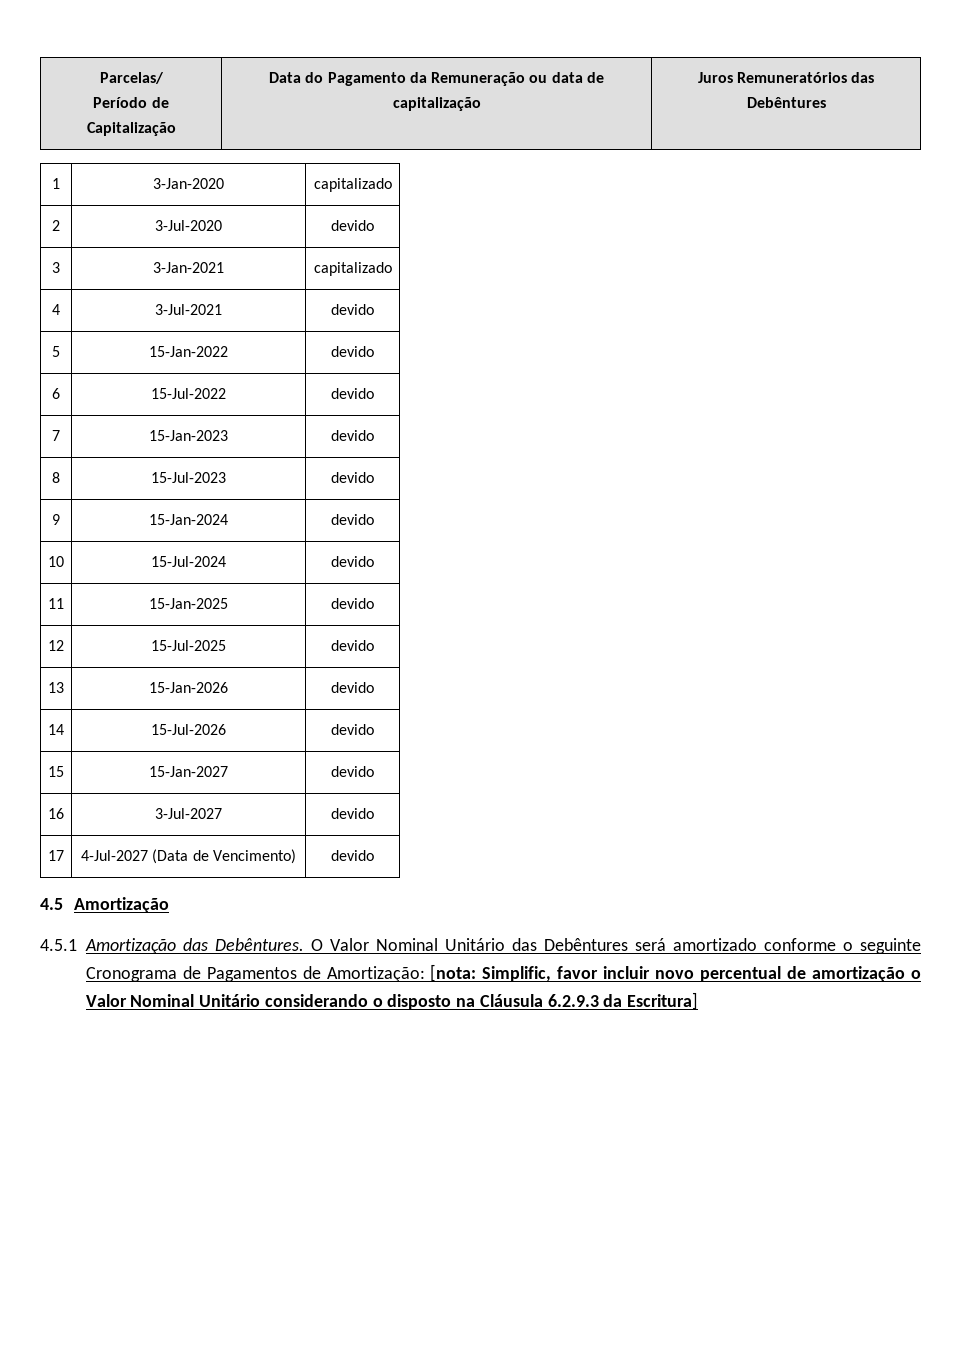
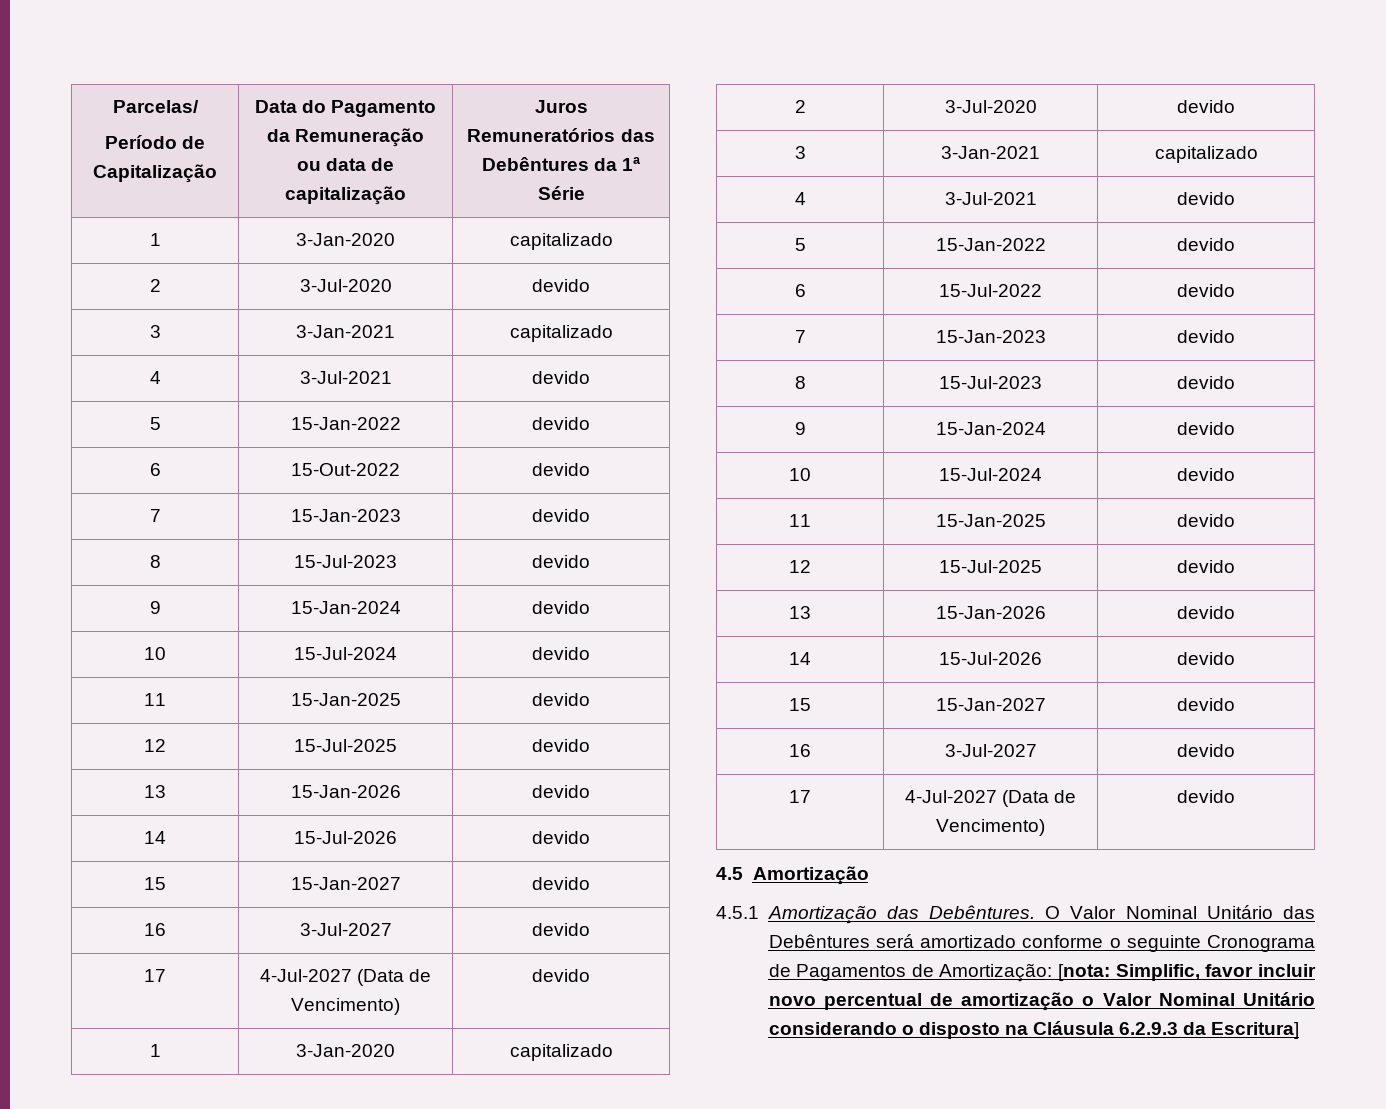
(826, 102) none -> [594,157,642,171] [537,186,585,200] [149,233,161,246] [296,233,395,246] [509,233,613,250] [149,279,161,292] [299,279,392,292] [532,279,590,292] [149,325,161,338] [296,325,395,338] [509,325,613,342] [149,371,161,384] [299,371,392,384] [532,371,590,384] [149,417,161,430] [290,417,401,430] [532,417,590,430] [149,463,161,476] [291,463,400,476] [532,463,590,476] [149,509,161,522] [290,509,401,522] [532,509,590,522] [149,555,161,568] [294,555,397,568] [532,555,590,568] [149,601,161,614] [290,601,401,614] [532,601,590,614] [144,647,166,660] [294,647,397,660] [532,647,590,660] [144,693,166,706] [290,693,401,706] [532,693,590,706] [144,739,166,752] [294,739,397,752] [532,739,590,752] [144,785,166,798] [290,785,401,798] [532,785,590,798] [144,831,166,844] [294,831,397,844] [532,831,590,844] [144,877,166,890] [290,877,401,890] [532,877,590,890] [144,923,166,936] [299,923,392,936] [532,923,590,936] [144,969,166,982] [259,969,432,986] [291,998,400,1015] [532,969,590,982] da 1ª Série // 1 | 3-Jan-2020 | capitalizado // 2 | 3-Jul-2020 | devido // 3 | 3-Jan-2021 | capitalizado // 4 | 3-Jul-2021 | devido // 5 | 15-Jan-2022 | devido // 6 | 15-Out-2022 | devido // 7 | 15-Jan-2023 | devido // 8 | 15-Jul-2023 | devido // 9 | 15-Jan-2024 | devido // 10 | 15-Jul-2024 | devido // 11 | 15-Jan-2025 | devido // 12 | 15-Jul-2025 | devido // 13 | 15-Jan-2026 | devido // 14 | 15-Jul-2026 | devido // 15 | 15-Jan-2027 | devido // 16 | 3-Jul-2027 | devido // 17 | 4-Jul-2027 (Data de Vencimento) | devido

